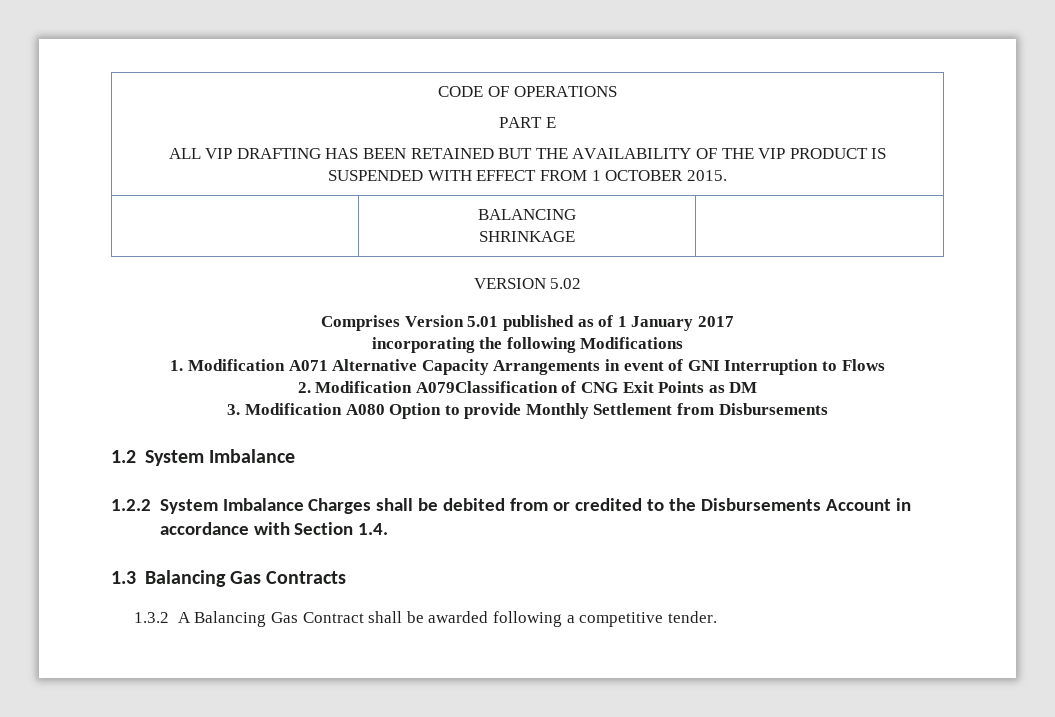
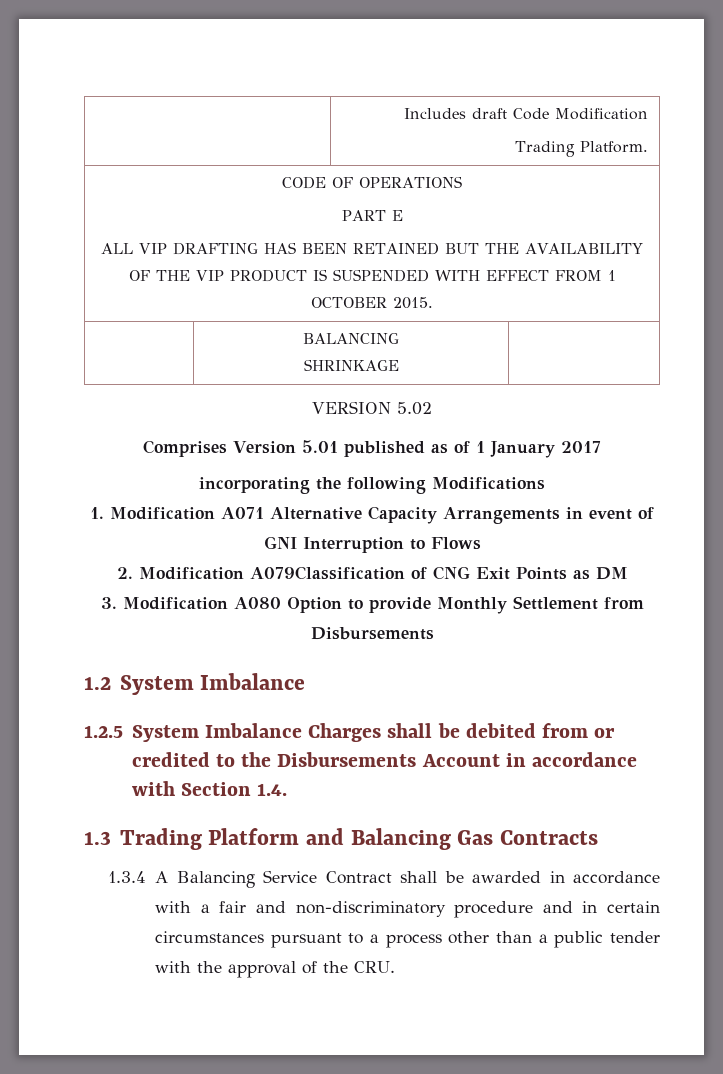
(438, 91) none -> [404,108,649,120] [515,141,649,157] | Includes draft Code Modification // Trading Platform. //
[111,499,151,511] 1.2.2 -> [84,725,123,738] 1.2.5
(136, 577) none -> [119,828,344,850] Trading Platform and
[134,612,170,623] 1.3.2 -> [108,871,147,883] 1.3.4
[270,612,298,623] Gas -> [263,870,318,883] Service
[492,611,717,627] following a competitive tender. -> [549,871,661,884] [155,901,661,918] [155,931,660,948] [155,961,396,978] in accordance with a fair and non-discriminatory procedure and in certain circumstances pursuant to a process other than a public tender with the approval of the CRU.

